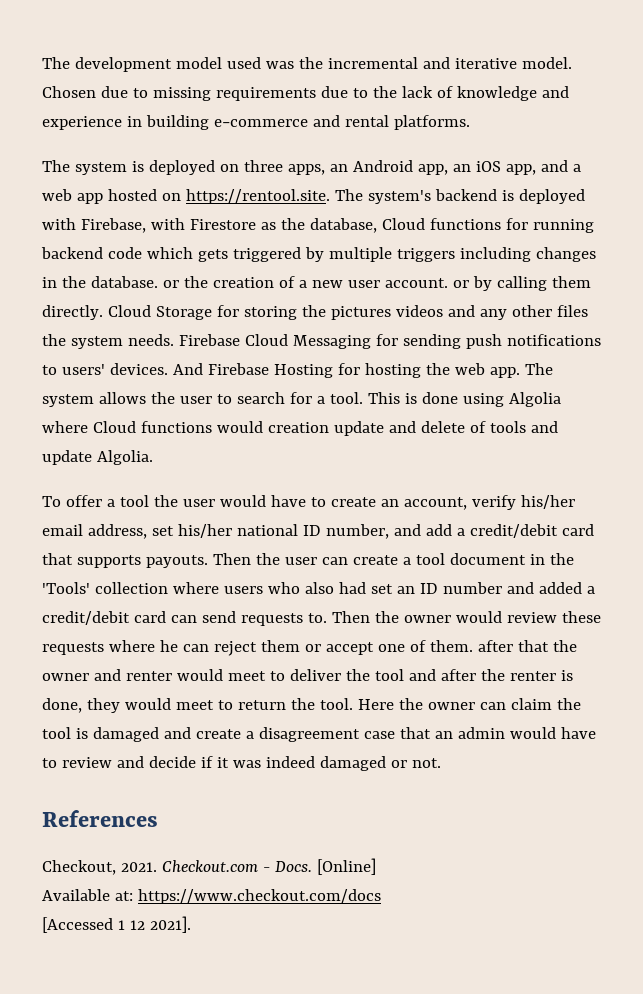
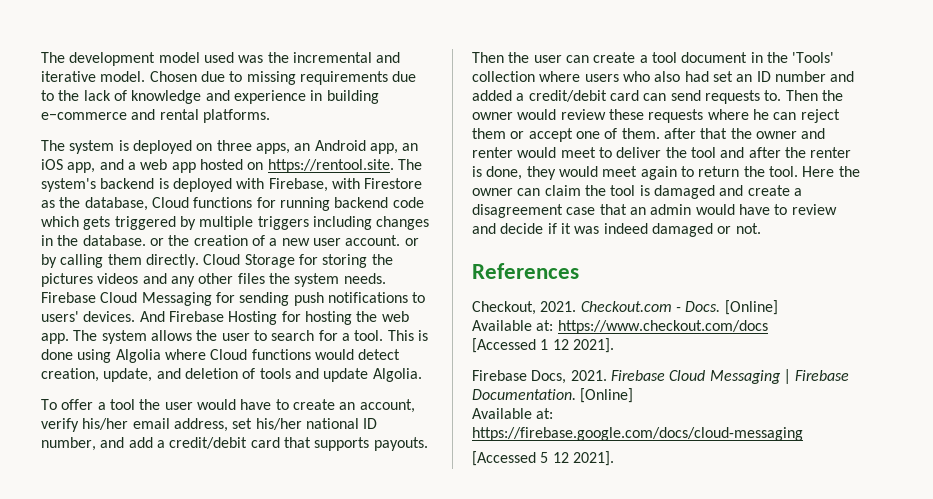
[267,421,465,436] creation update and delete -> [358,349,401,360] [41,368,238,382] detect creation, update, and deletion
(214, 705) none -> [640,166,677,180] again
(191, 924) none -> [472,369,850,384] [472,388,634,403] [472,408,554,419] [472,427,803,441] [472,451,614,466] // Firebase Docs, 2021. Firebase Cloud Messaging | Firebase Documentation. [Online] // Available at: https://firebase.google.com/docs/cloud-messaging // [Accessed 5 12 2021].

